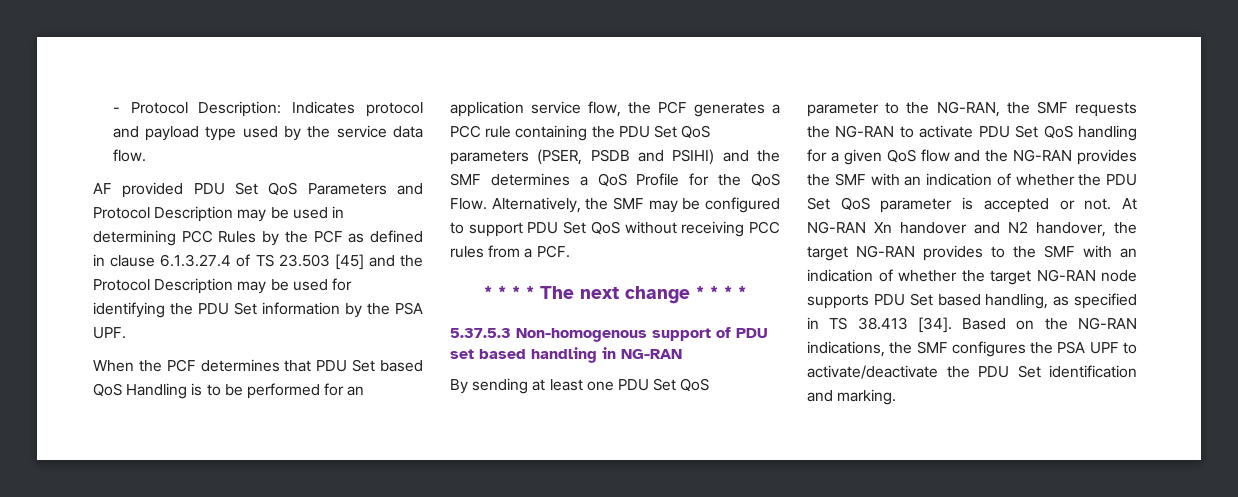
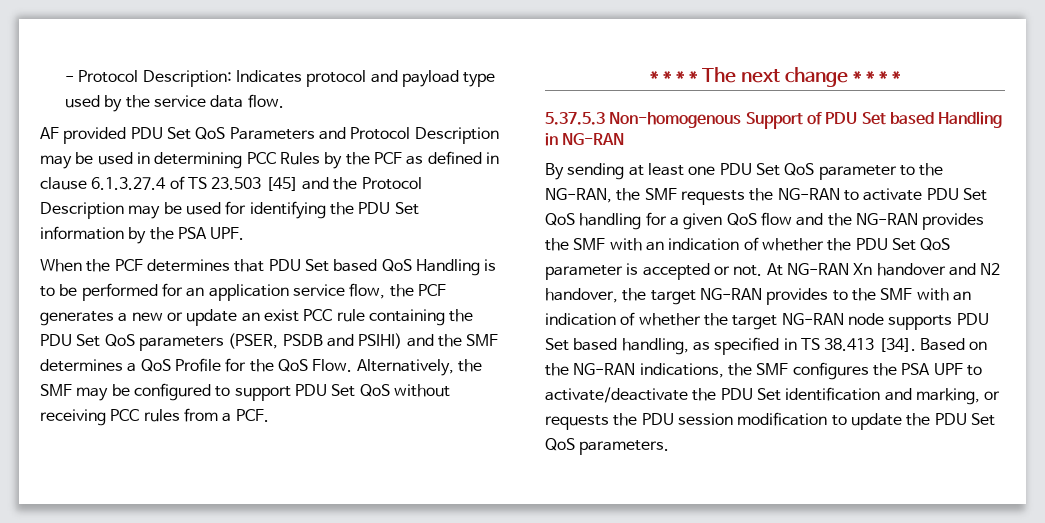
(780, 109) none -> [131,309,299,326] new or update an exist
[652,328,711,341] support -> [745,112,803,129] Support
[450,347,597,363] set based handling -> [861,111,1003,128] Set based Handling
[837,389,897,405] marking. -> [915,388,1001,405] [545,412,995,430] [545,438,670,455] marking, or requests the PDU session modification to update the PDU Set QoS parameters.

